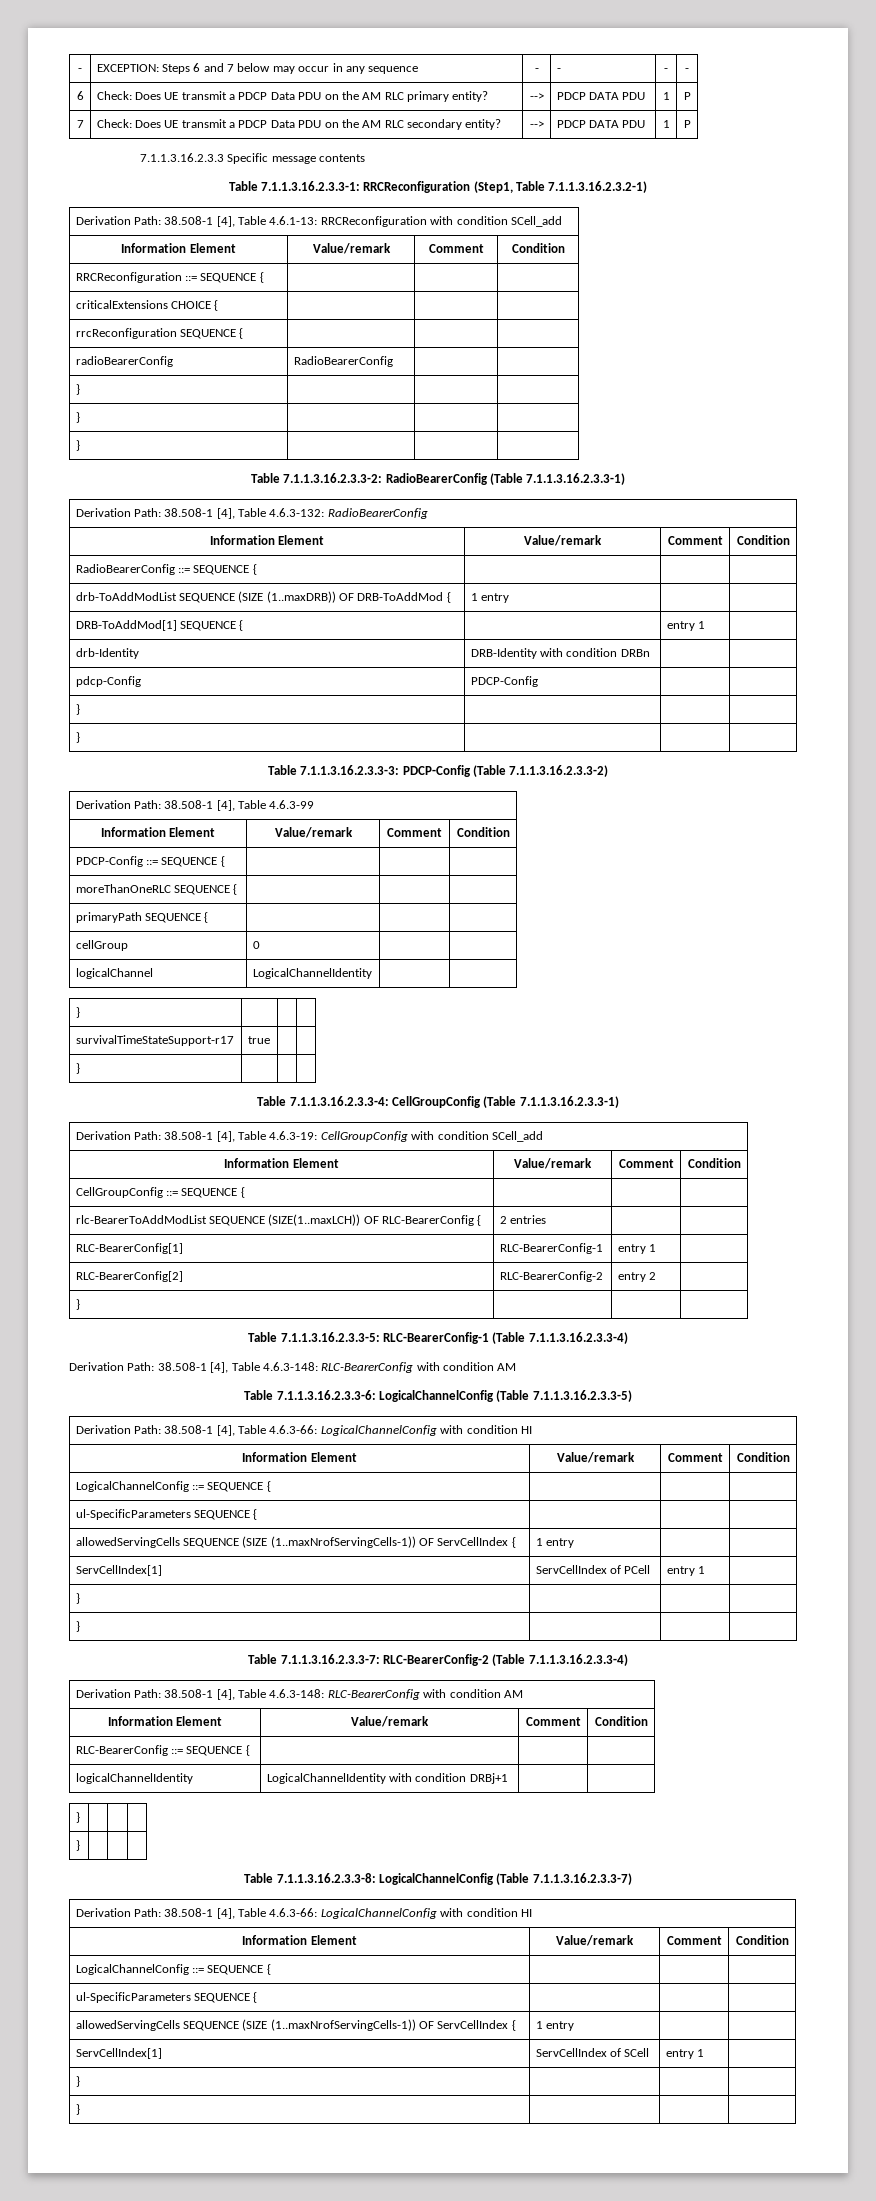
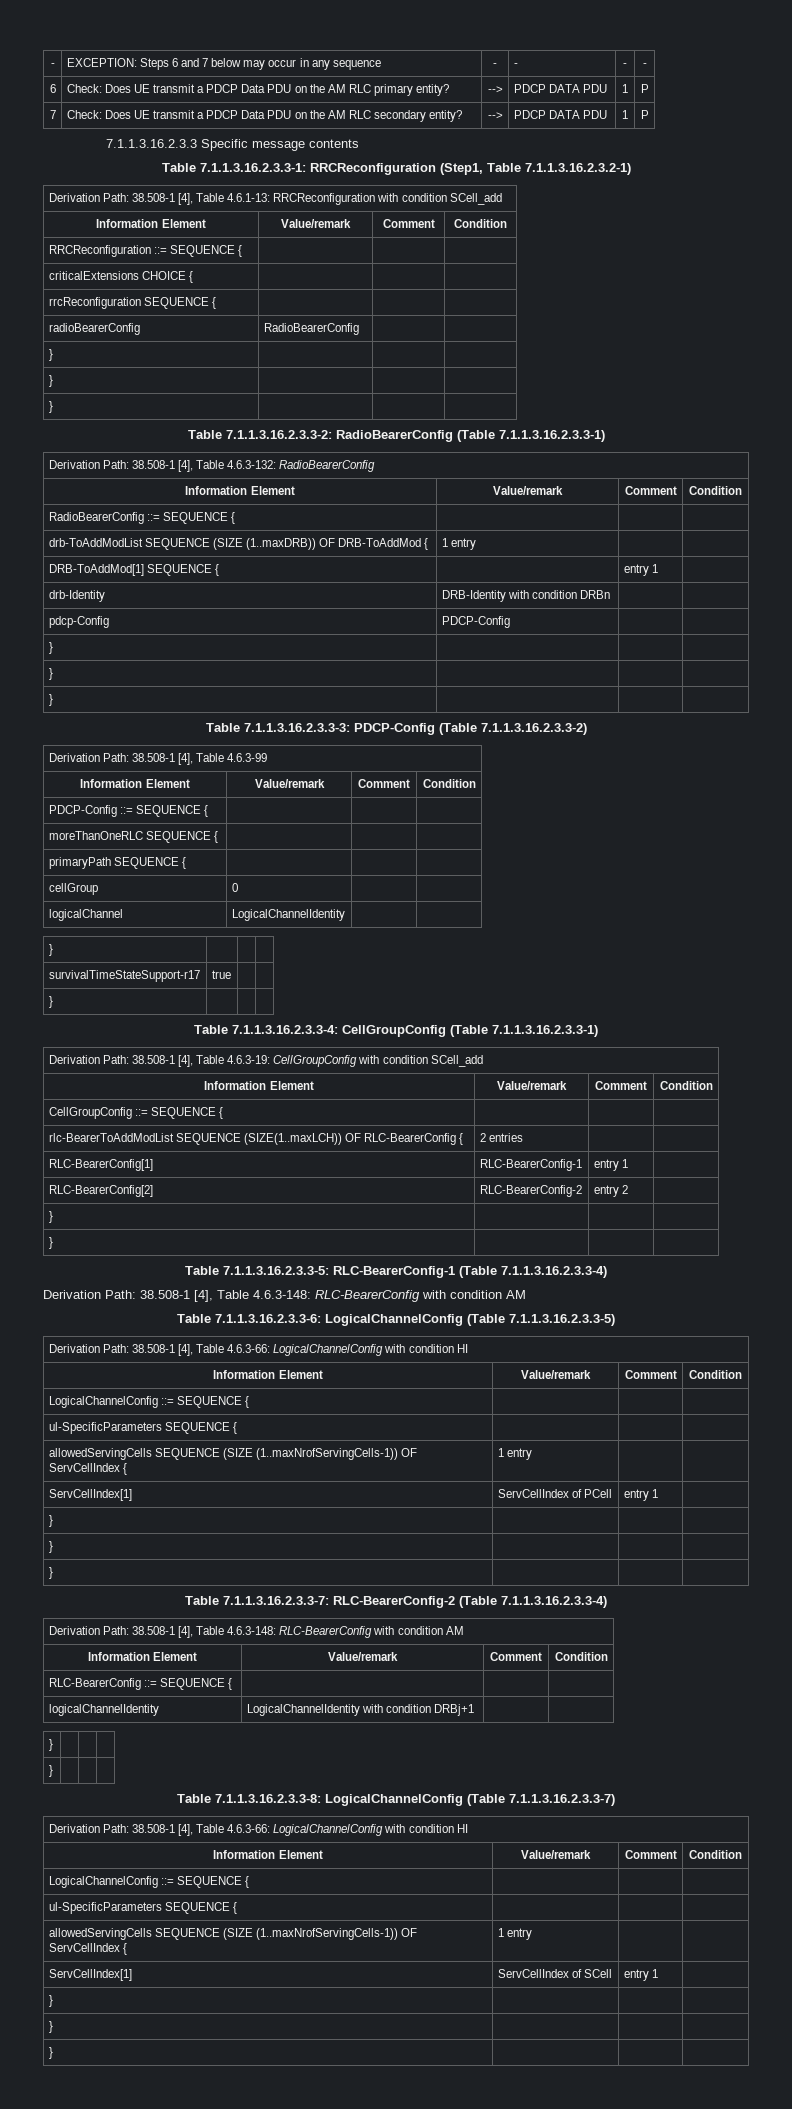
(80, 737) none -> [48,694,53,706] // } | | |
(80, 1304) none -> [48,1237,53,1249] // } | | |
(80, 1626) none -> [48,1567,53,1579] // } | | |
(80, 2109) none -> [48,2047,53,2059] // } | | |

